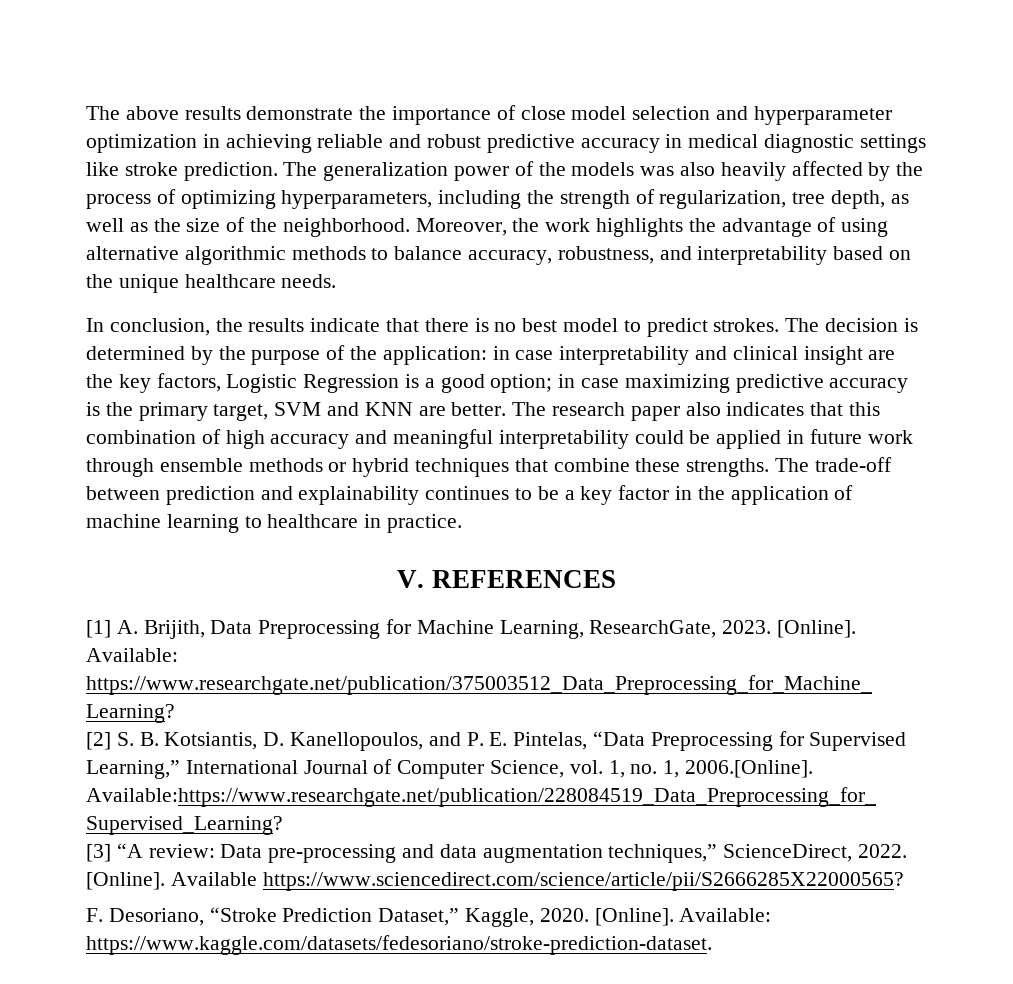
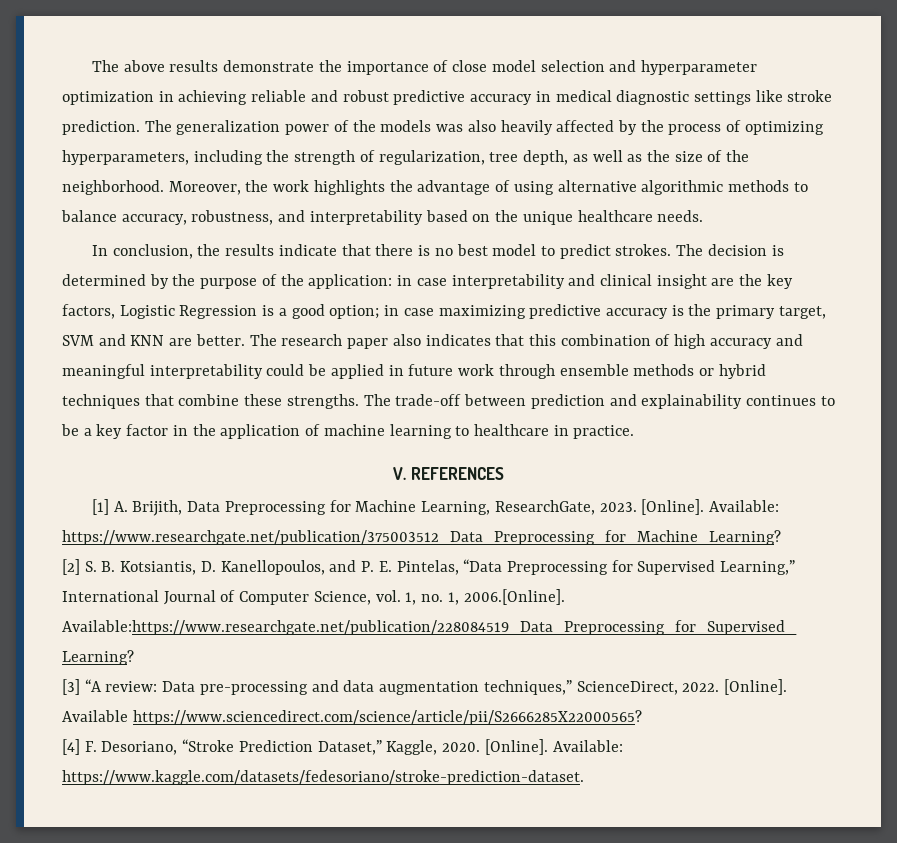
(904, 881) none -> [62,739,80,755] [4]

